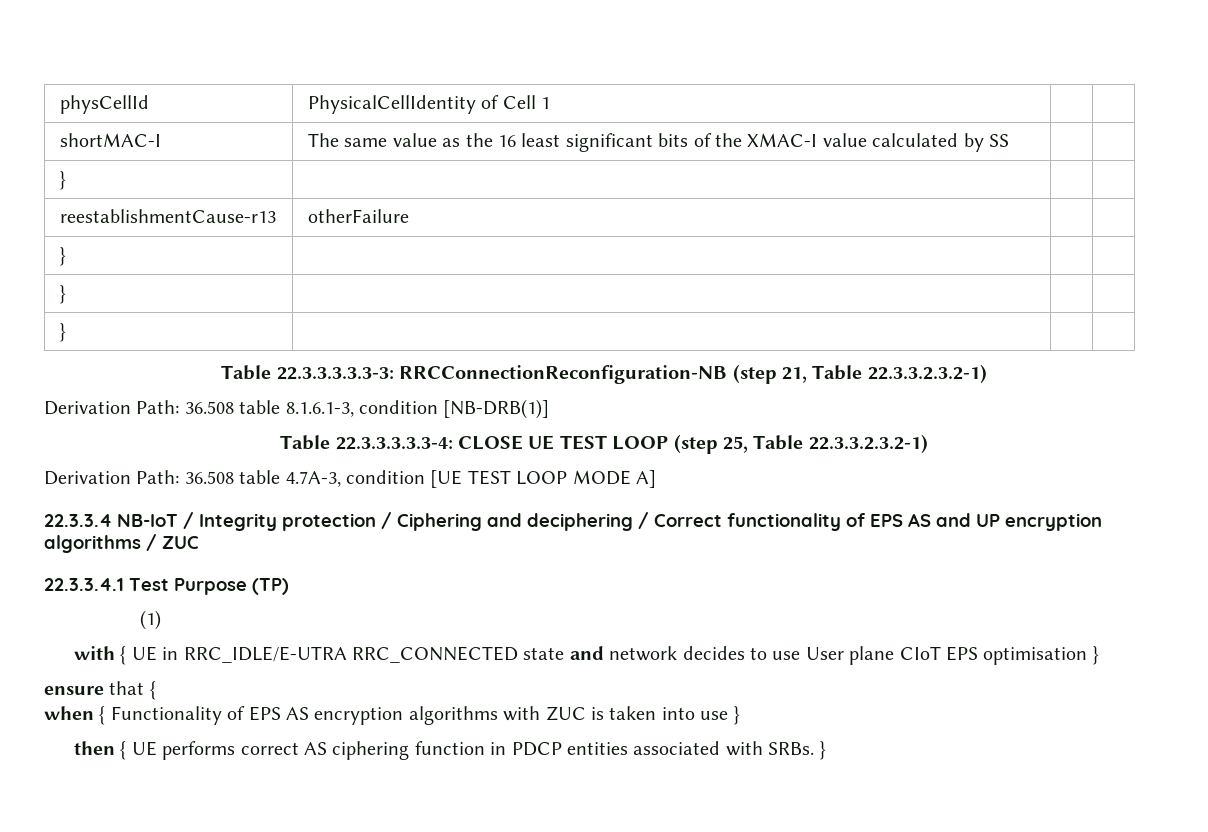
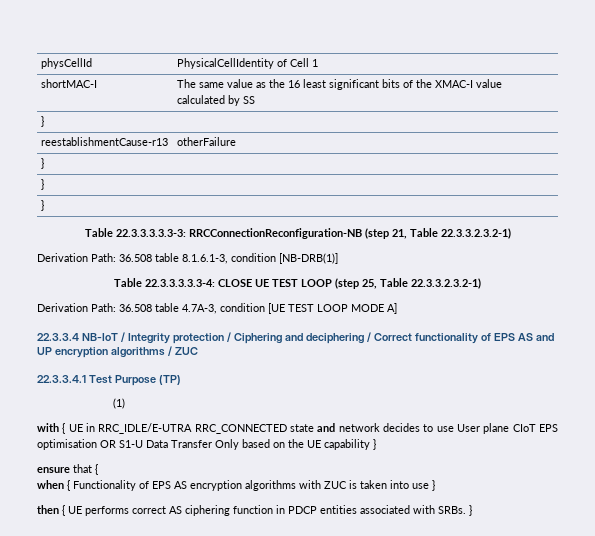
(1088, 656) none -> [100,439,370,450] OR S1-U Data Transfer Only based on the UE capability

